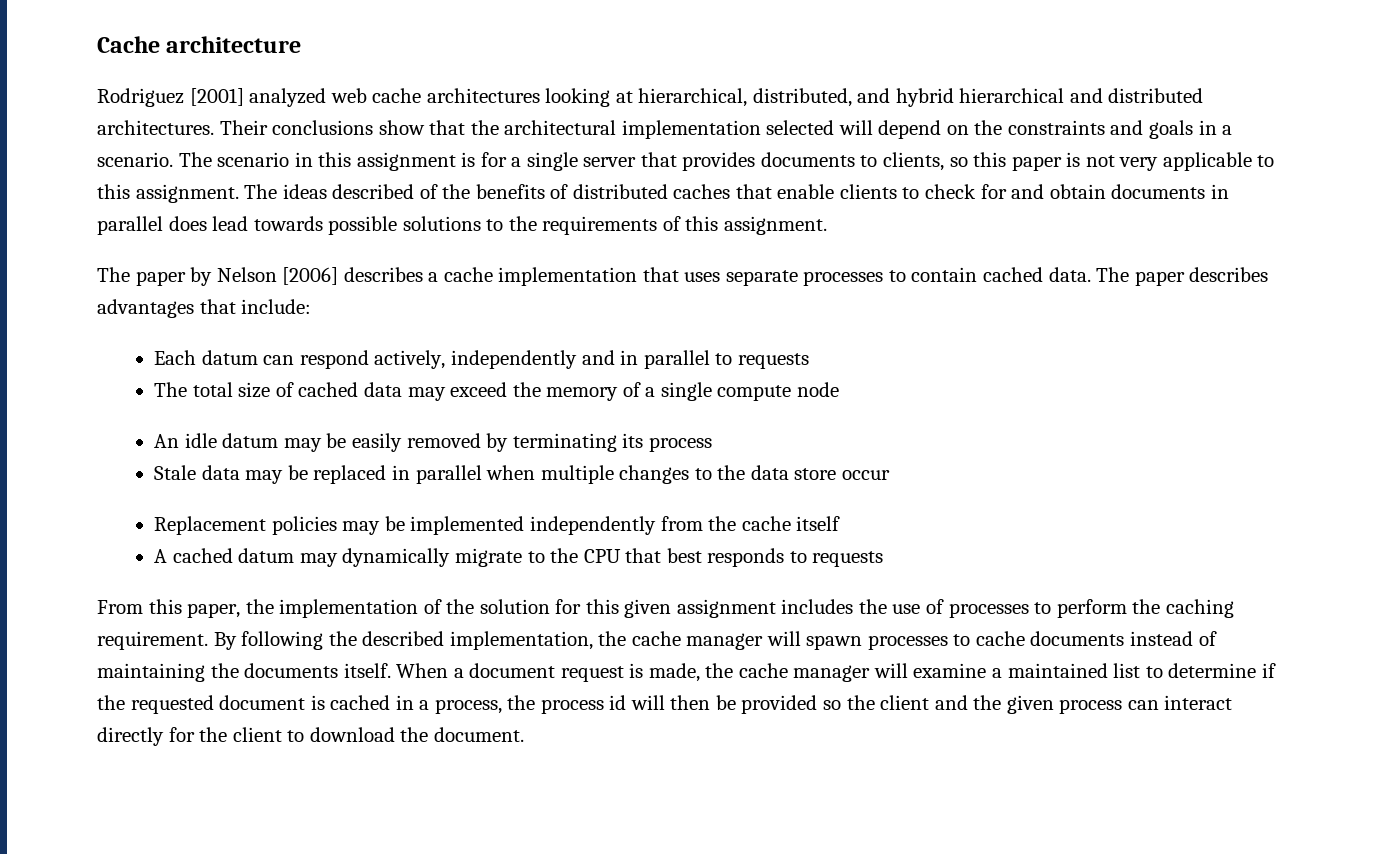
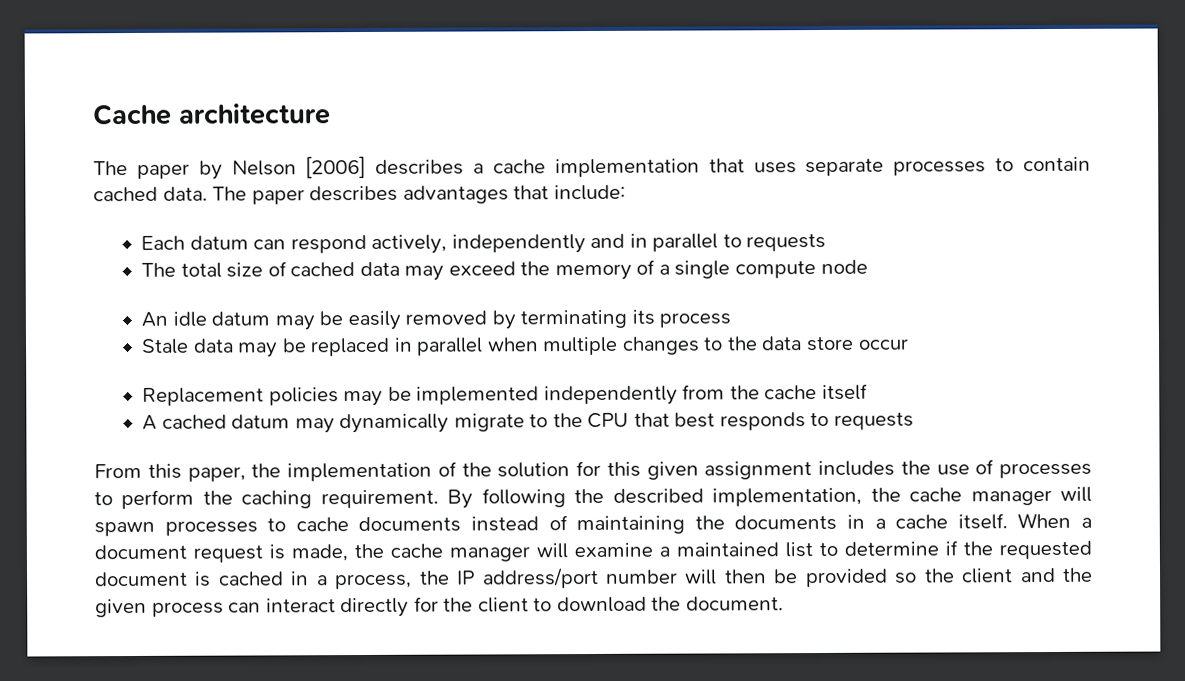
[97,88,1204,107] [97,120,1233,139] [97,152,1275,171] [97,184,1229,203] [97,216,827,235] // Rodriguez [2001] analyzed web cache architectures looking at hierarchical, distributed, and hybrid hierarchical and distributed architectures. Their conclusions show that the architectural implementation selected will depend on the constraints and goals in a scenario. The scenario in this assignment is for a single server that provides documents to clients, so this paper is not very applicable to this assignment. The ideas described of the benefits of distributed caches that enable clients to check for and obtain documents in parallel does lead towards possible solutions to the requirements of this assignment. -> (331, 114) none
(339, 670) none -> [847,514,949,529] in a cache
[540,695,627,714] process id -> [457,567,679,589] IP address/port number

